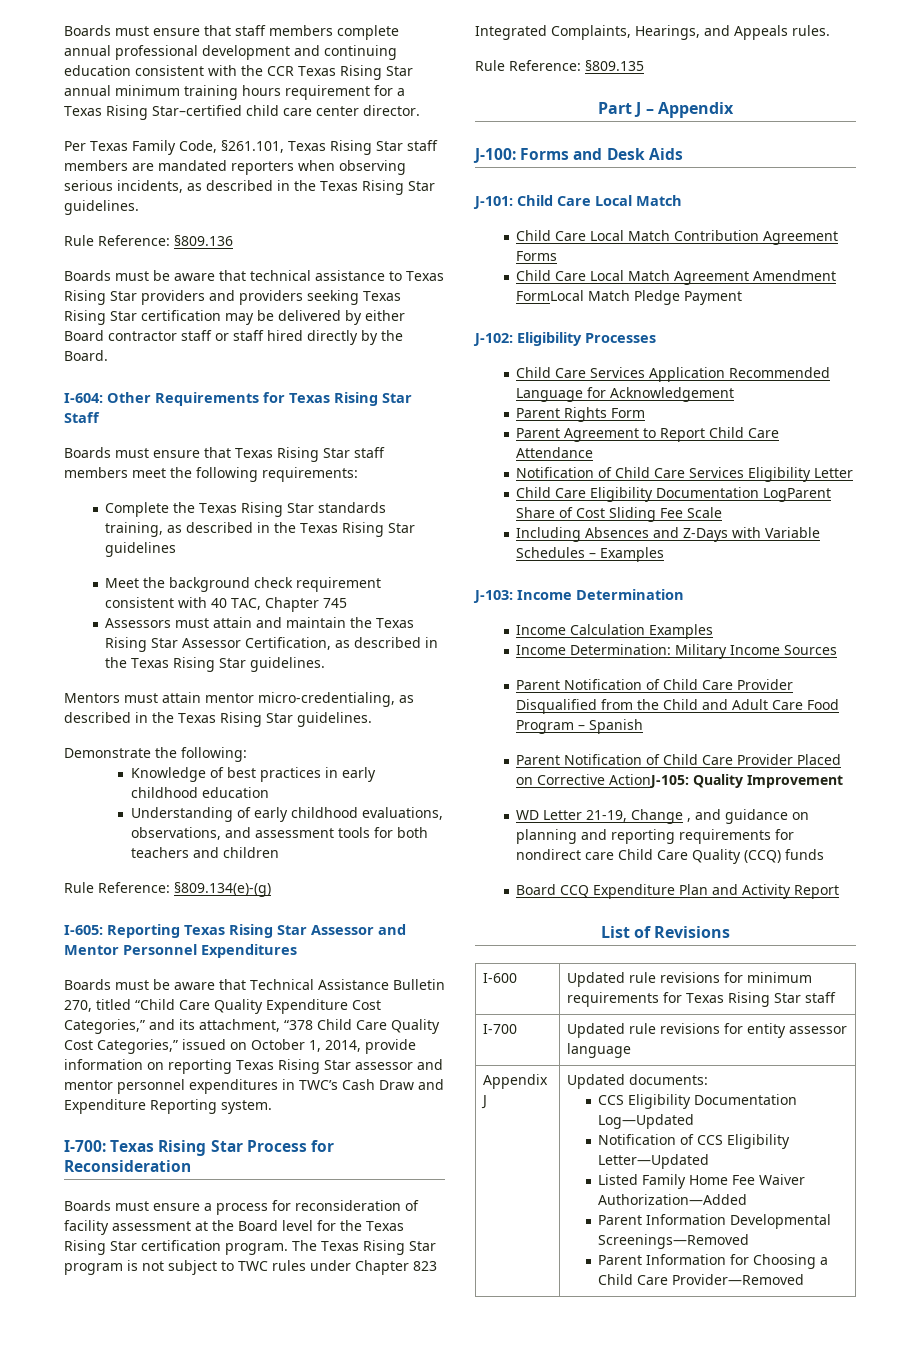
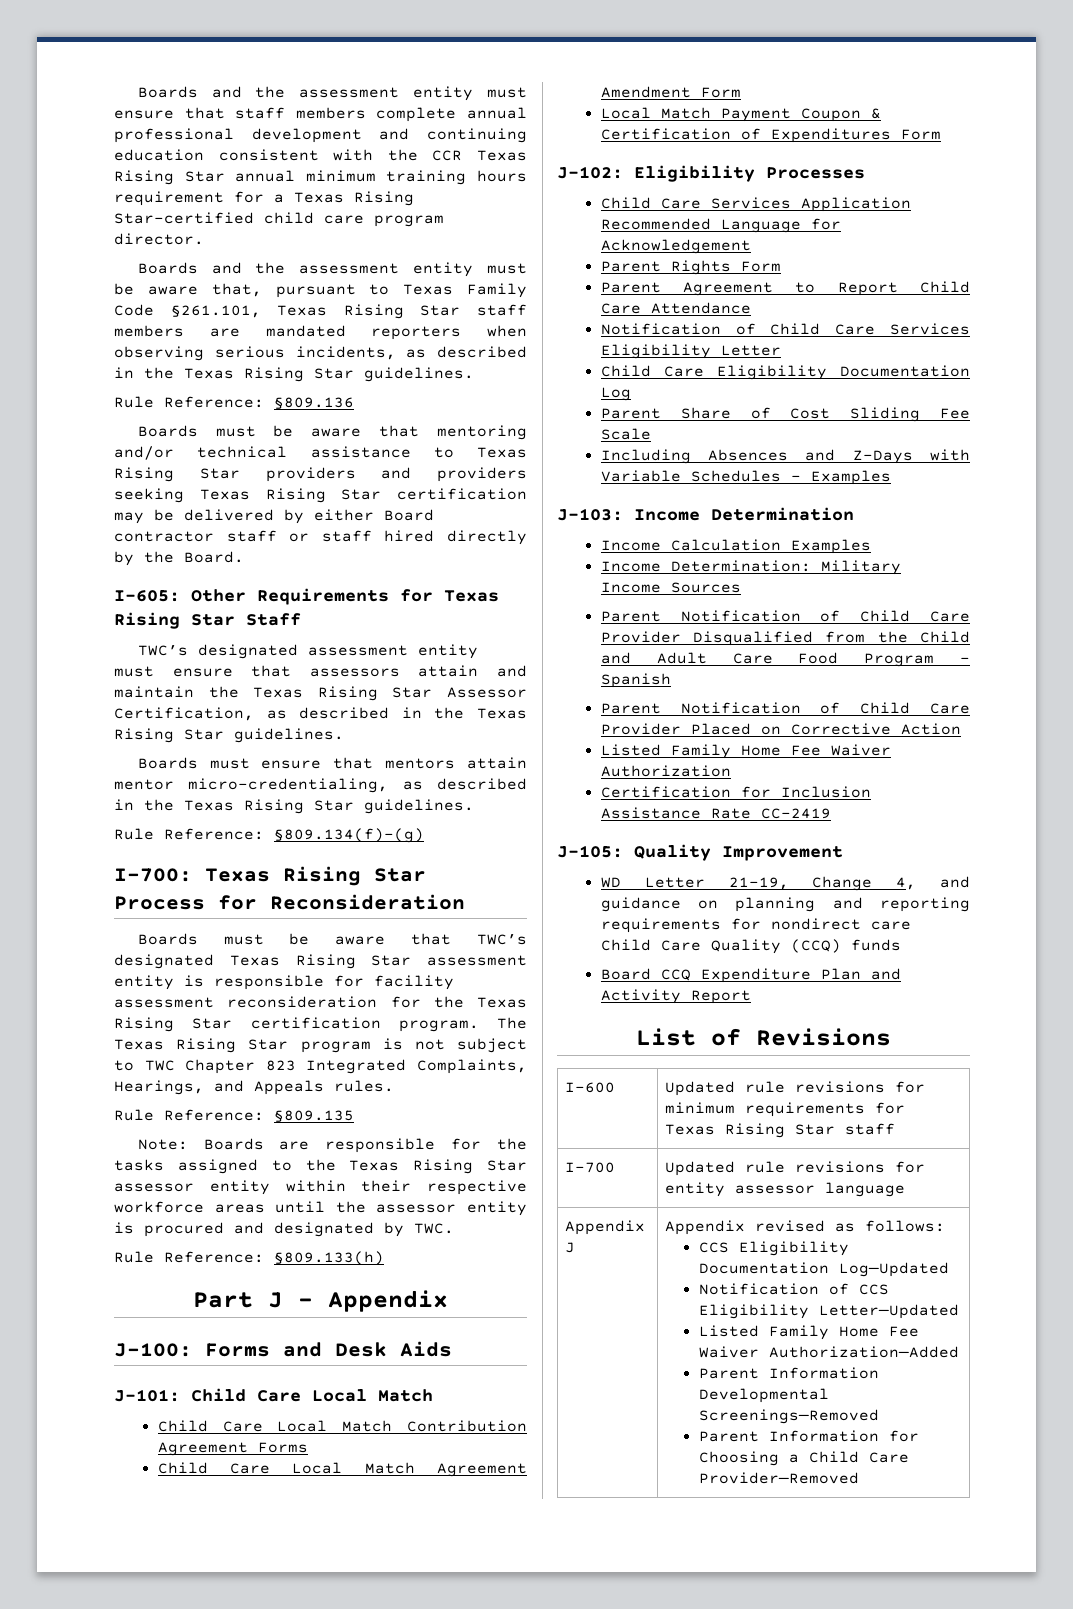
[64,25,111,36] Boards -> [137,86,474,101] Boards and the assessment entity
[316,106,359,116] center -> [374,215,444,227] program
[64,141,86,151] Per -> [137,262,527,277] [114,283,390,298] Boards and the assessment entity must be aware that, pursuant to
[179,140,217,153] Code, -> [114,304,154,316] Code
(246, 275) none -> [437,425,527,440] [114,446,174,460] mentoring and/or
[64,393,103,403] I-604: -> [114,590,180,602] I-605:
[64,447,385,462] [64,467,358,482] [105,502,387,517] [105,522,416,537] [105,542,177,557] [105,577,382,592] [105,597,348,612] [105,618,210,628] Boards must ensure that Texas Rising Star staff members meet the following requirements: // Complete the Texas Rising Star standards training, as described in the Texas Rising Star guidelines // Meet the background check requirement consistent with 40 TAC, Chapter 745 // Assessors must -> [137,644,478,659] [114,665,400,677] TWC’s designated assessment entity must ensure that assessors
[64,693,158,703] Mentors must -> [137,757,456,769] Boards must ensure that mentors
[64,747,247,762] [131,767,377,782] [131,787,270,798] [131,807,444,822] [131,827,429,840] [131,847,280,858] [64,882,271,897] [64,924,406,938] [64,944,297,958] [64,979,445,990] [64,999,381,1014] [64,1019,440,1034] [64,1039,416,1054] [64,1059,443,1074] [64,1079,444,1094] [64,1099,272,1114] Demonstrate the following: // Knowledge of best practices in early childhood education // Understanding of early childhood evaluations, observations, and assessment tools for both teachers and children // Rule Reference: §809.134(e)-(g) // I-605: Reporting Texas Rising Star Assessor and Mentor Personnel Expenditures // Boards must be aware that Technical Assistance Bulletin 270, titled “Child Care Quality Expenditure Cost Categories,” and its attachment, “378 Child Care Quality Cost Categories,” issued on October 1, 2014, provide information on reporting Texas Rising Star assessor and mentor personnel expenditures in TWC’s Cash Draw and Expenditure Reporting system. -> [114,828,424,843] Rule Reference: §809.134(f)–(g)
[153,1200,419,1215] [64,1220,313,1235] ensure a process for reconsideration of facility assessment at the Board level -> [289,933,527,945] [114,954,527,969] [114,975,454,990] [114,996,378,1008] be aware that TWC’s designated Texas Rising Star assessment entity is responsible for facility assessment reconsideration
[272,1260,351,1271] rules under -> (175, 1065) none
(644, 65) none -> [137,1138,527,1153] [114,1159,527,1174] [114,1180,527,1195] [114,1201,527,1216] [114,1222,454,1237] [114,1251,384,1265] // Note: Boards are responsible for the tasks assigned to the Texas Rising Star assessor entity within their respective workforce areas until the assessor entity is procured and designated by TWC. // Rule Reference: §809.133(h)
[516,290,743,305] FormLocal Match Pledge Payment -> [700,87,741,98] [600,107,881,122] [600,128,941,143] Form // Local Match Payment Coupon & Certification of Expenditures Form
[763,488,832,502] LogParent -> [600,387,631,401] [600,408,661,419] Log // Parent
[609,774,690,788] ActionJ-105: -> [900,723,961,735] [600,744,891,759] [600,765,731,777] [600,786,871,798] [600,807,831,819] [557,845,623,858] Action // Listed Family Home Fee Waiver Authorization // Certification for Inclusion Assistance Rate CC-2419 // J-105:
[687,818,692,822] , -> [896,877,917,890] 4,
[567,1074,709,1089] Updated documents: -> [665,1220,946,1235] Appendix revised as follows:

